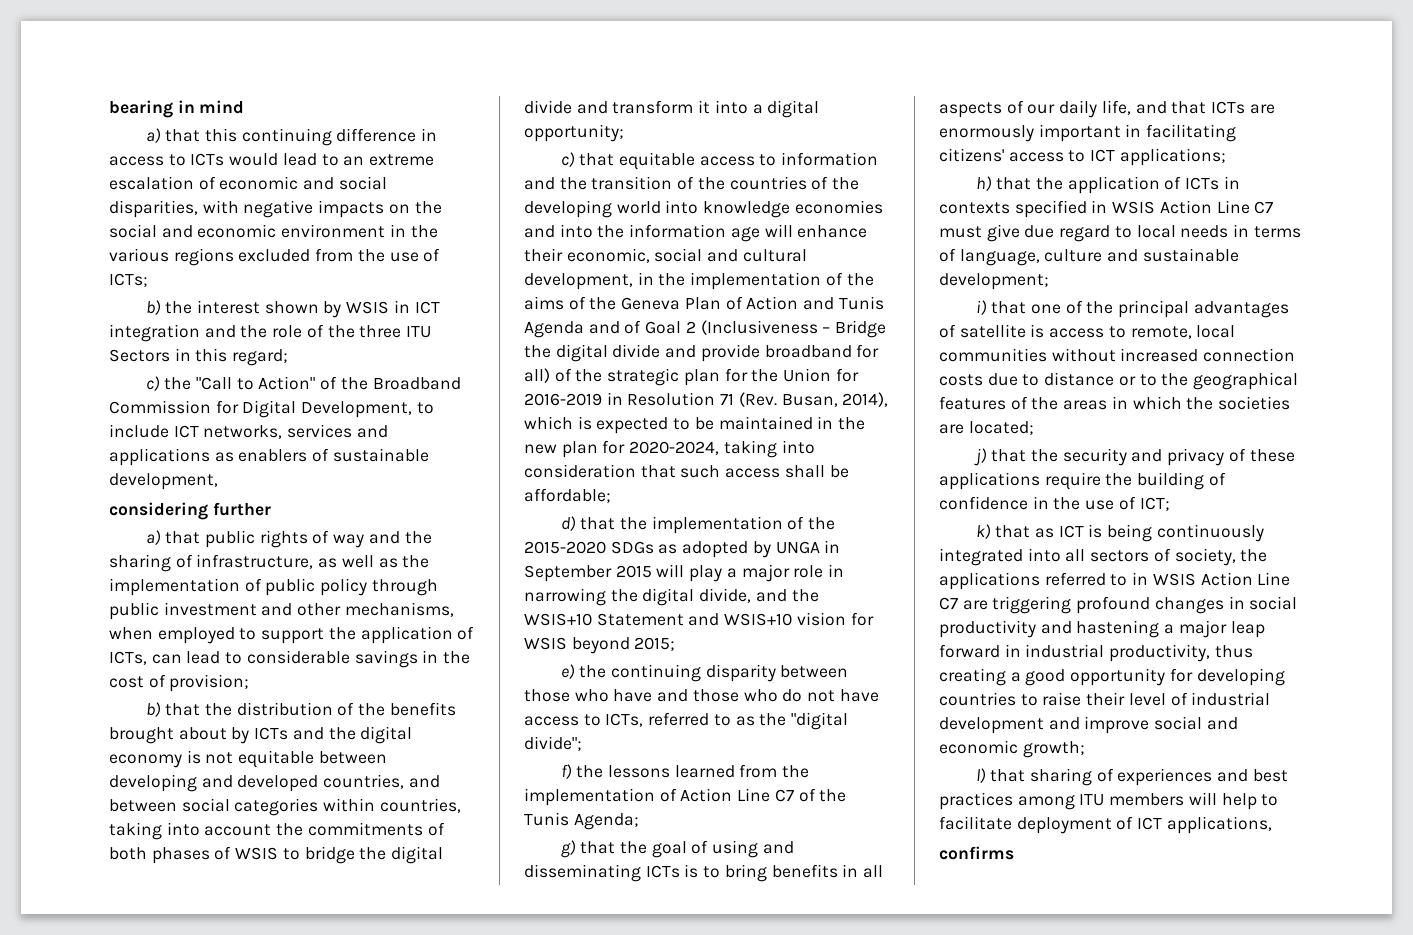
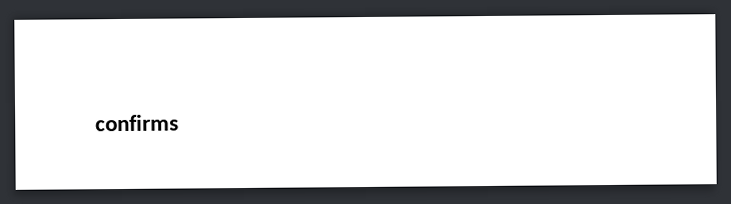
[109,100,245,118] [145,128,438,146] [109,153,435,166] [109,176,387,190] [109,200,442,218] [109,224,438,238] [109,248,441,266] [109,273,148,287] [145,300,440,318] [109,324,432,342] [109,348,289,366] [145,376,461,391] [109,400,434,418] [109,424,388,439] [109,448,429,466] [109,473,218,490] [109,502,271,520] [145,530,432,548] [109,554,430,572] [109,578,438,596] [109,602,454,620] [109,626,475,644] [109,650,471,668] [109,674,250,692] [145,702,456,717] [109,726,413,744] [109,750,387,768] [109,774,440,792] [109,798,461,816] [109,822,445,840] [109,846,444,864] [524,100,820,118] [524,124,624,142] [560,152,879,170] [524,176,860,190] [524,200,883,218] [524,224,868,242] [524,248,807,263] [524,272,874,290] [524,296,884,310] [524,320,887,338] [524,344,880,362] [524,368,859,386] [524,392,889,407] [524,416,866,434] [524,440,815,458] [524,464,849,478] [524,488,611,503] [560,516,836,534] [524,540,841,558] [524,564,845,582] [524,588,819,606] [524,612,874,626] [524,637,676,654] [560,664,849,682] [524,689,879,702] [524,712,849,730] [524,736,582,751] [560,764,810,779] [524,788,847,806] [524,812,639,830] [560,840,794,858] [524,864,884,882] [939,100,1275,118] [939,124,1237,142] [939,148,1226,166] [975,176,1240,194] [939,200,1274,218] [939,224,1301,242] [939,248,1239,266] [939,273,1049,290] [975,300,1289,318] [939,324,1236,339] [939,348,1296,362] [939,372,1299,390] [939,396,1291,410] [939,421,1034,435] [973,448,1295,466] [939,472,1226,490] [939,496,1170,511] [975,524,1264,542] [939,548,1268,566] [939,572,1291,590] [939,596,1298,614] [939,620,1265,638] [939,644,1253,662] [939,668,1285,686] [939,692,1271,706] [939,716,1238,734] [939,740,1085,758] [975,768,1288,786] [939,792,1279,810] [939,816,1272,834] bearing in mind // a) that this continuing difference in access to ICTs would lead to an extreme escalation of economic and social disparities, with negative impacts on the social and economic environment in the various regions excluded from the use of ICTs; // b) the interest shown by WSIS in ICT integration and the role of the three ITU Sectors in this regard; // c) the "Call to Action" of the Broadband Commission for Digital Development, to include ICT networks, services and applications as enablers of sustainable development, // considering further // a) that public rights of way and the sharing of infrastructure, as well as the implementation of public policy through public investment and other mechanisms, when employed to support the application of ICTs, can lead to considerable savings in the cost of provision; // b) that the distribution of the benefits brought about by ICTs and the digital economy is not equitable between developing and developed countries, and between social categories within countries, taking into account the commitments of both phases of WSIS to bridge the digital divide and transform it into a digital opportunity; // c) that equitable access to information and the transition of the countries of the developing world into knowledge economies and into the information age will enhance their economic, social and cultural development, in the implementation of the aims of the Geneva Plan of Action and Tunis Agenda and of Goal 2 (Inclusiveness – Bridge the digital divide and provide broadband for all) of the strategic plan for the Union for 2016-2019 in Resolution 71 (Rev. Busan, 2014), which is expected to be maintained in the new plan for 2020-2024, taking into consideration that such access shall be affordable; // d) that the implementation of the 2015-2020 SDGs as adopted by UNGA in September 2015 will play a major role in narrowing the digital divide, and the WSIS+10 Statement and WSIS+10 vision for WSIS beyond 2015; // e) the continuing disparity between those who have and those who do not have access to ICTs, referred to as the "digital divide"; // f) the lessons learned from the implementation of Action Line C7 of the Tunis Agenda; // g) that the goal of using and disseminating ICTs is to bring benefits in all aspects of our daily life, and that ICTs are enormously important in facilitating citizens' access to ICT applications; // h) that the application of ICTs in contexts specified in WSIS Action Line C7 must give due regard to local needs in terms of language, culture and sustainable development; // i) that one of the principal advantages of satellite is access to remote, local communities without increased connection costs due to distance or to the geographical features of the areas in which the societies are located; // j) that the security and privacy of these applications require the building of confidence in the use of ICT; // k) that as ICT is being continuously integrated into all sectors of society, the applications referred to in WSIS Action Line C7 are triggering profound changes in social productivity and hastening a major leap forward in industrial productivity, thus creating a good opportunity for developing countries to raise their level of industrial development and improve social and economic growth; // l) that sharing of experiences and best practices among ITU members will help to facilitate deployment of ICT applications, // -> (95, 123) none

